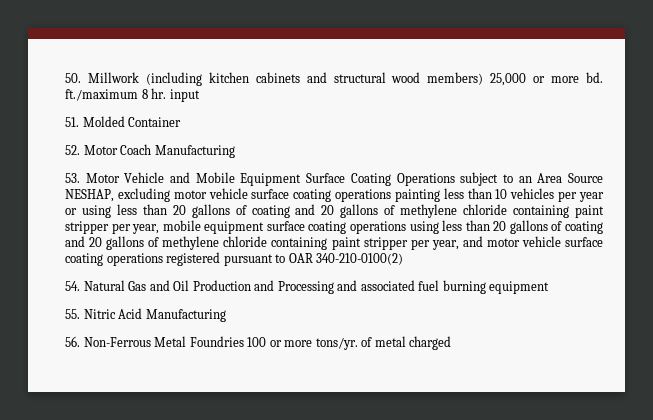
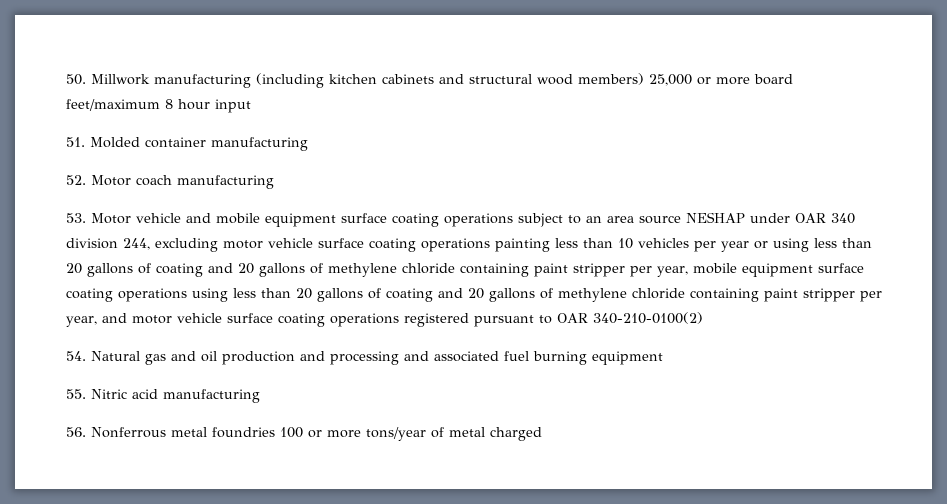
(139, 77) none -> [154,74,251,88] manufacturing
[586,72,603,83] [65,88,167,101] bd. ft./maximum 8 hr. -> [754,74,793,85] [66,99,210,111] board feet/maximum 8 hour
[128,117,182,127] Container -> [145,137,308,151] container manufacturing
[120,144,235,158] Coach Manufacturing -> [136,175,274,189] coach manufacturing
[124,172,603,186] [65,189,114,202] Vehicle and Mobile Equipment Surface Coating Operations subject to an Area Source NESHAP, -> [136,212,855,227] [66,238,150,250] vehicle and mobile equipment surface coating operations subject to an area source NESHAP under OAR 340 division 244,
[128,280,334,294] Gas and Oil Production and Processing -> [145,351,399,365] gas and oil production and processing
[118,308,226,322] Acid Manufacturing -> [132,389,260,403] acid manufacturing
[83,336,244,347] Non-Ferrous Metal Foundries -> [91,427,275,438] Nonferrous metal foundries
[315,337,358,350] tons/yr. -> [366,427,426,441] tons/year

